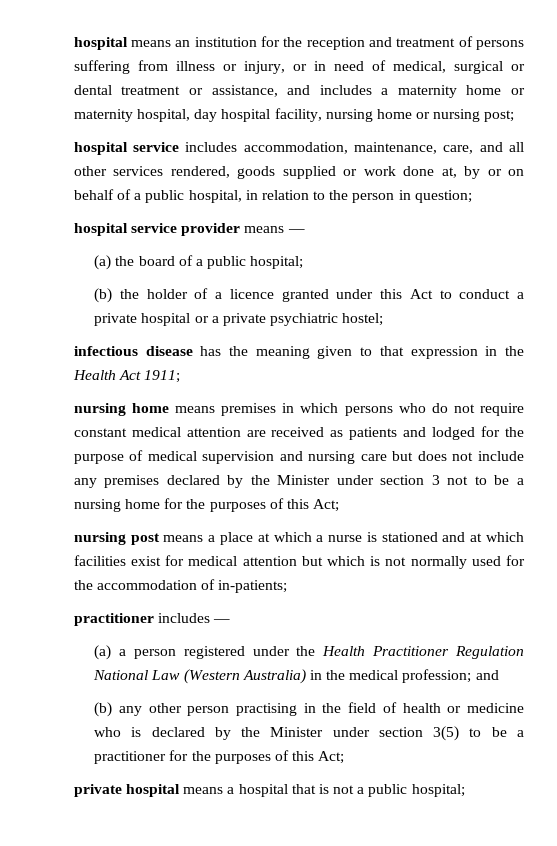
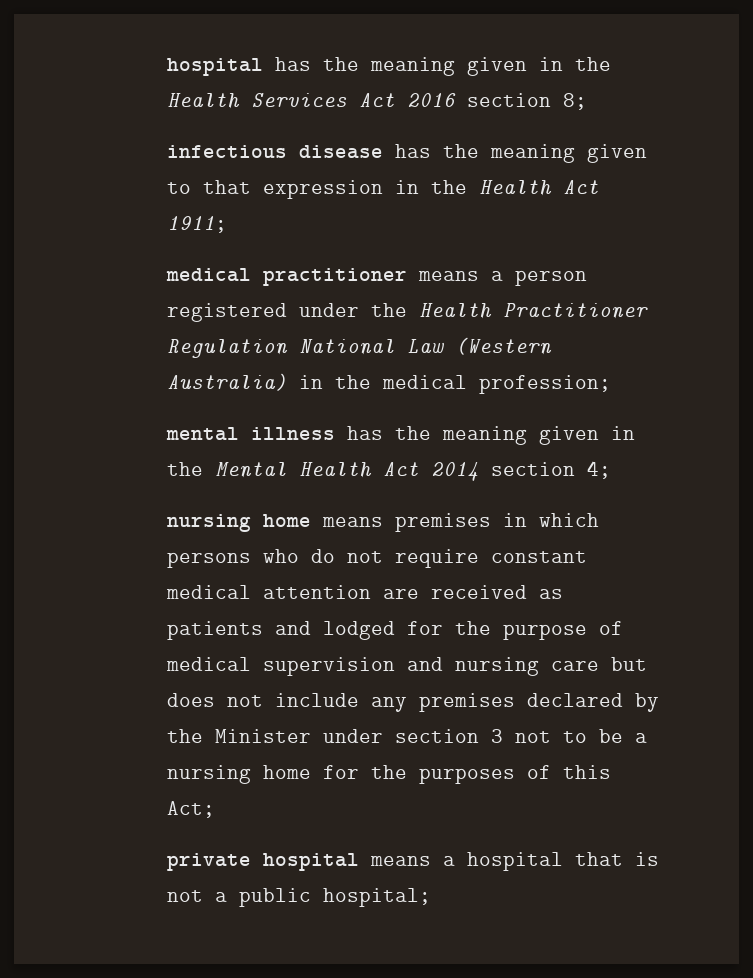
[73,36,524,50] [73,60,525,74] [73,85,525,98] [73,108,515,122] [73,142,524,155] [73,166,524,179] [73,189,472,203] [73,223,305,236] [94,255,304,270] [94,288,524,303] [94,313,384,326] hospital means an institution for the reception and treatment of persons suffering from illness or injury, or in need of medical, surgical or dental treatment or assistance, and includes a maternity home or maternity hospital, day hospital facility, nursing home or nursing post; // hospital service includes accommodation, maintenance, care, and all other services rendered, goods supplied or work done at, by or on behalf of a public hospital, in relation to the person in question; // hospital service provider means — // (a) the board of a public hospital; // (b) the holder of a licence granted under this Act to conduct a private hospital or a private psychiatric hostel; -> [167,57,612,76] [167,93,588,110] hospital has the meaning given in the Health Services Act 2016 section 8;
(181, 376) none -> [166,268,588,286] [167,303,649,322] [167,337,553,358] [167,373,612,394] [166,426,636,445] [167,461,612,481] // medical practitioner means a person registered under the Health Practitioner Regulation National Law (Western Australia) in the medical profession; // mental illness has the meaning given in the Mental Health Act 2014 section 4;
[73,532,524,545] [73,555,525,569] [73,579,288,593] [73,613,231,626] [94,645,524,660] [93,669,499,684] [94,702,524,717] [94,726,524,741] [94,750,345,764] // nursing post means a place at which a nurse is stationed and at which facilities exist for medical attention but which is not normally used for the accommodation of in-patients; // practitioner includes — // (a) a person registered under the Health Practitioner Regulation National Law (Western Australia) in the medical profession; and // (b) any other person practising in the field of health or medicine who is declared by the Minister under section 3(5) to be a practitioner for the purposes of this Act; -> (216, 809) none

